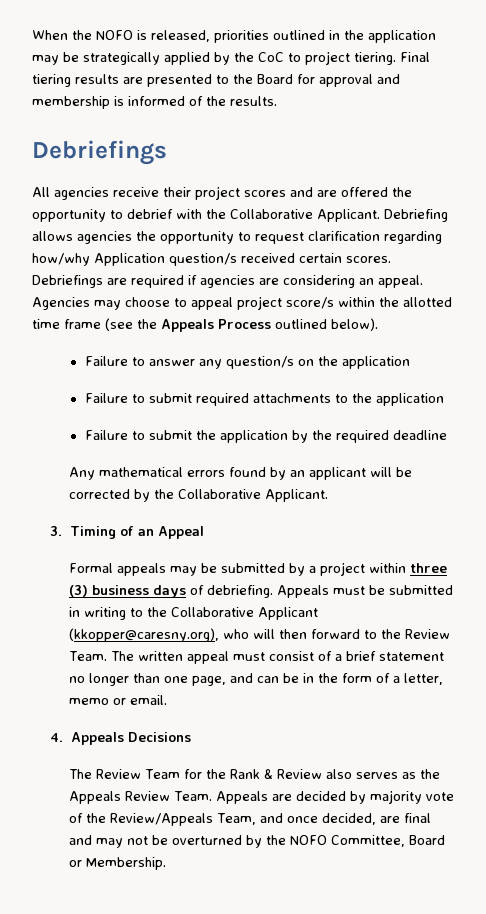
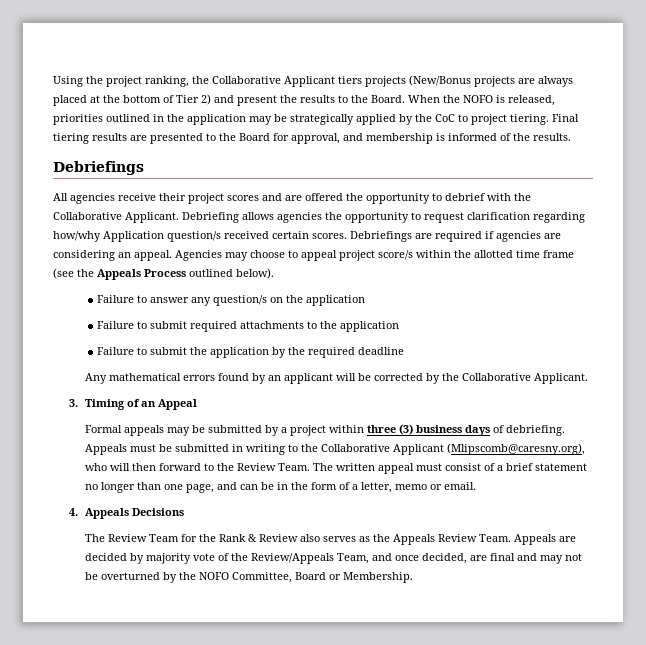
(32, 35) none -> [53,75,573,87] [53,94,405,106] Using the project ranking, the Collaborative Applicant tiers projects (New/Bonus projects are always placed at the bottom of Tier 2) and present the results to the Board.
[319,74,373,87] approval -> [291,133,340,144] approval,
[68,628,219,642] (kkopper@caresny.org), -> [447,443,586,455] (Mlipscomb@caresny.org),

